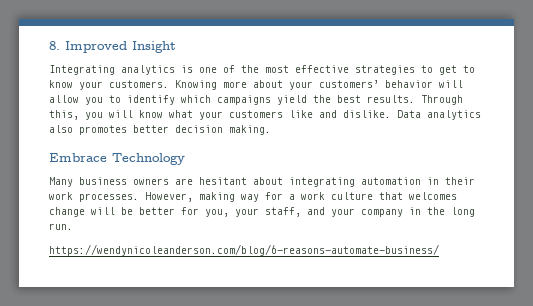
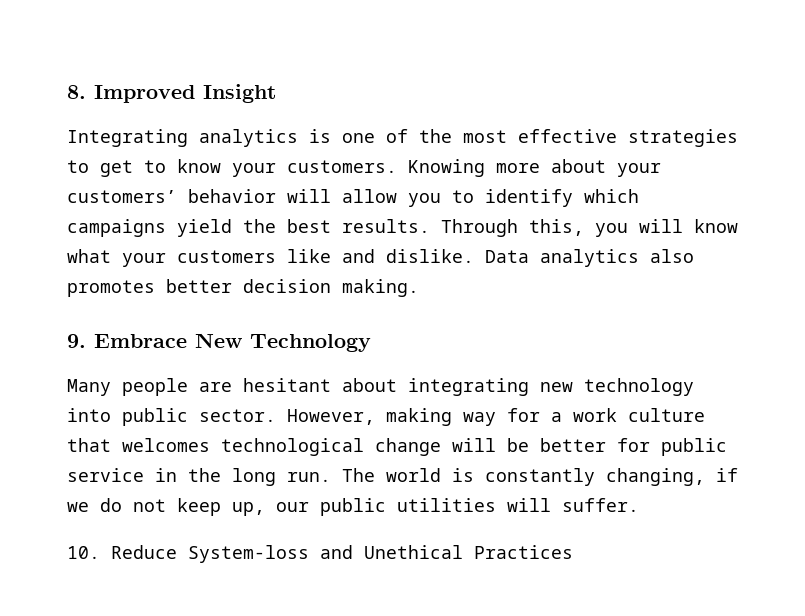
[49,153,107,162] Embrace -> [67,333,242,348] 9. Embrace New
[79,177,169,185] business owners -> [122,378,188,396] people
[361,177,475,185] [49,192,139,202] automation in their work processes. -> [540,378,694,396] [67,408,276,426] new technology into public sector.
(457, 196) none -> [221,438,364,456] technological
[205,207,475,217] [49,223,73,230] [49,244,439,256] you, your staff, and your company in the long run. // https://wendynicoleanderson.com/blog/6-reasons-automate-business/ -> [661,438,727,456] [67,468,738,486] [67,498,639,516] [67,545,573,563] public service in the long run. The world is constantly changing, if we do not keep up, our public utilities will suffer. // 10. Reduce System-loss and Unethical Practices

